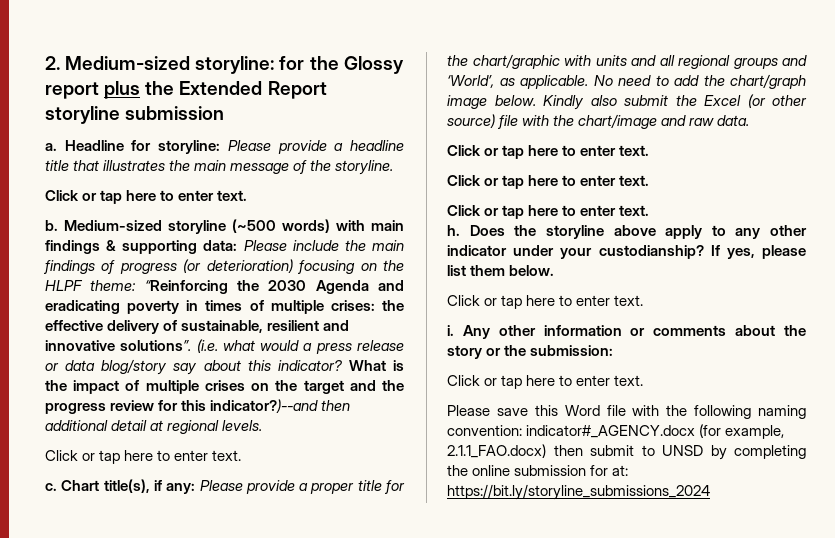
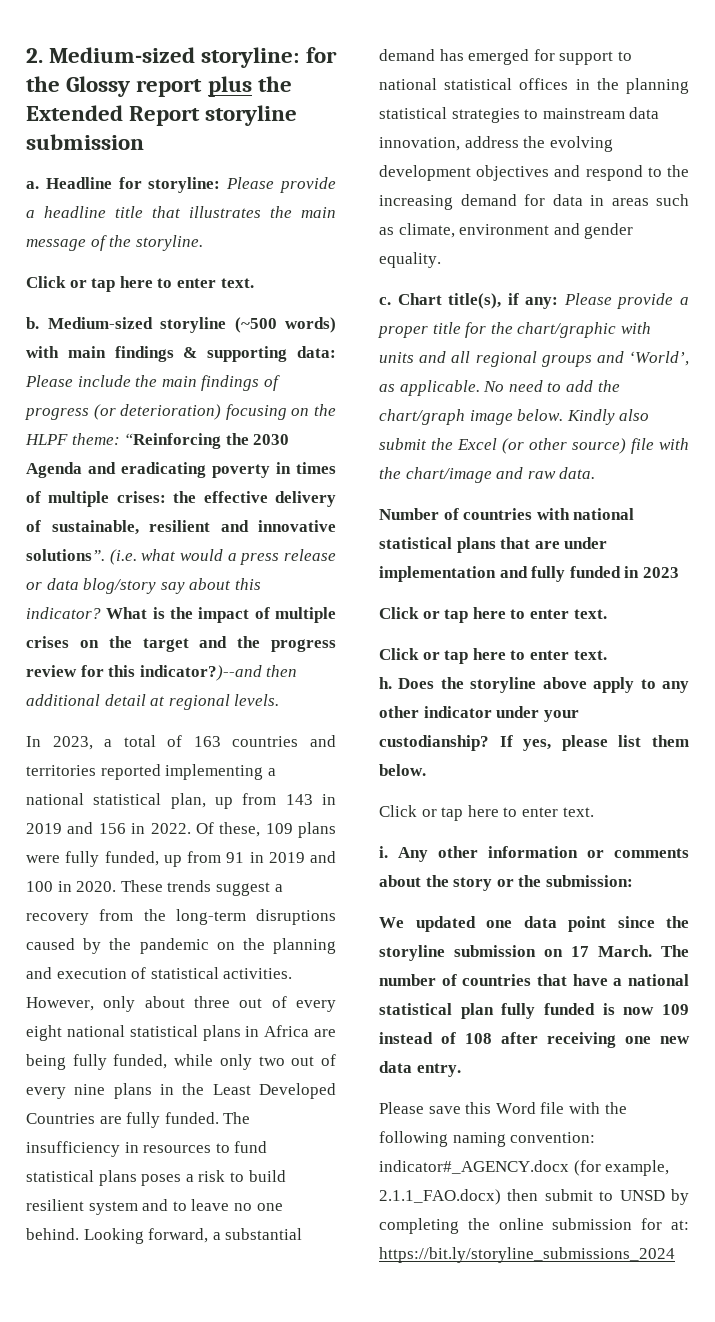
[45,450,242,464] Click or tap here to enter text. -> [26,735,336,750] [26,764,276,780] [26,793,336,809] [26,822,336,838] [26,851,336,867] [26,880,283,896] [26,909,336,925] [26,938,336,954] [26,967,293,979] [26,996,336,1012] [26,1025,336,1041] [26,1054,337,1070] [26,1083,336,1099] [26,1112,251,1128] [26,1141,268,1157] [26,1170,286,1186] [26,1199,283,1215] [26,1228,303,1244] [379,49,632,65] [379,78,689,94] [379,107,660,123] [379,136,613,152] [379,165,689,181] [379,194,689,210] [379,223,634,239] [379,252,441,268] In 2023, a total of 163 countries and territories reported implementing a national statistical plan, up from 143 in 2019 and 156 in 2022. Of these, 109 plans were fully funded, up from 91 in 2019 and 100 in 2020. These trends suggest a recovery from the long-term disruptions caused by the pandemic on the planning and execution of statistical activities. However, only about three out of every eight national statistical plans in Africa are being fully funded, while only two out of every nine plans in the Least Developed Countries are fully funded. The insufficiency in resources to fund statistical plans poses a risk to build resilient system and to leave no one behind. Looking forward, a substantial demand has emerged for support to national statistical offices in the planning statistical strategies to mainstream data innovation, address the evolving development objectives and respond to the increasing demand for data in areas such as climate, environment and gender equality.
[447,145,650,159] Click or tap here to enter text. -> [379,508,635,520] [379,537,608,553] [379,566,679,582] Number of countries with national statistical plans that are under implementation and fully funded in 2023
[447,375,644,389] Click or tap here to enter text. -> [379,916,689,932] [379,945,689,961] [379,974,689,986] [379,1003,689,1019] [379,1032,690,1048] [379,1061,461,1077] We updated one data point since the storyline submission on 17 March. The number of countries that have a national statistical plan fully funded is now 109 instead of 108 after receiving one new data entry.

